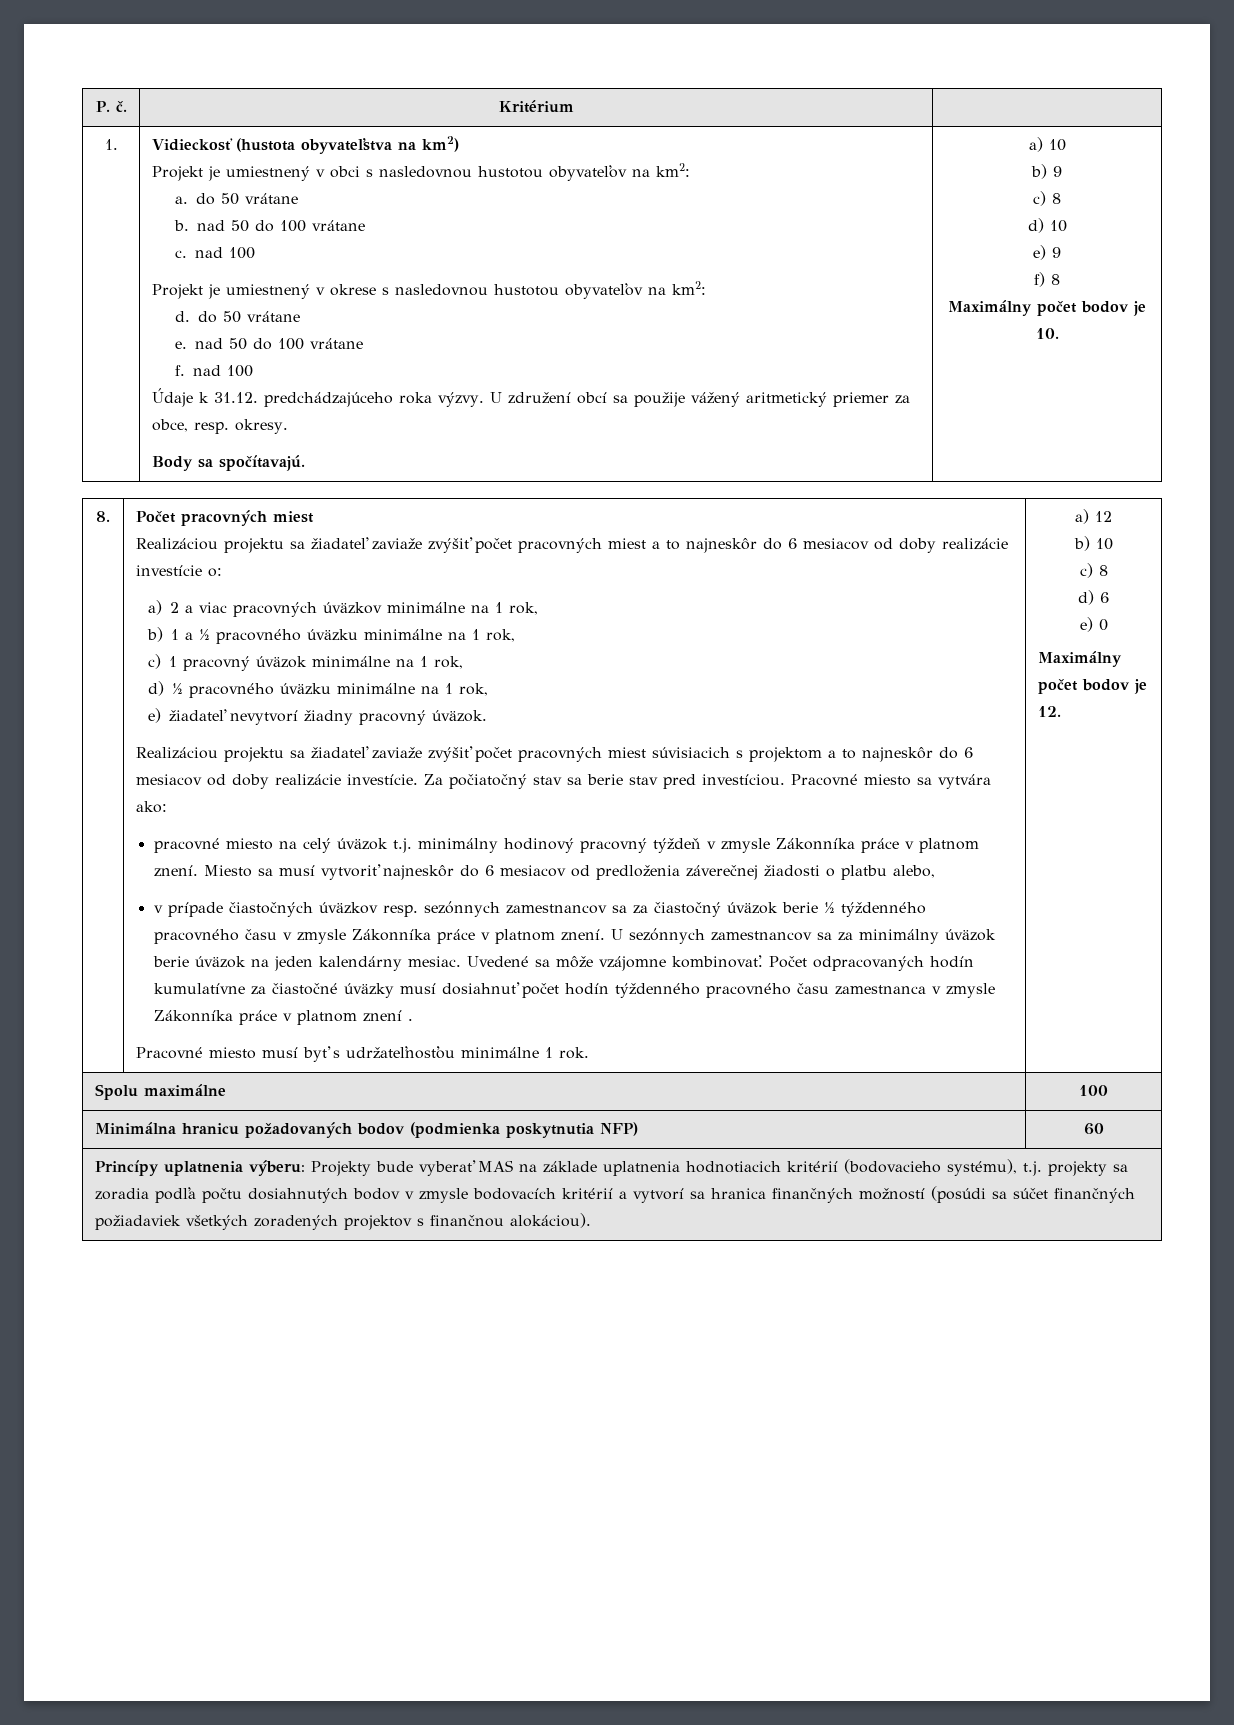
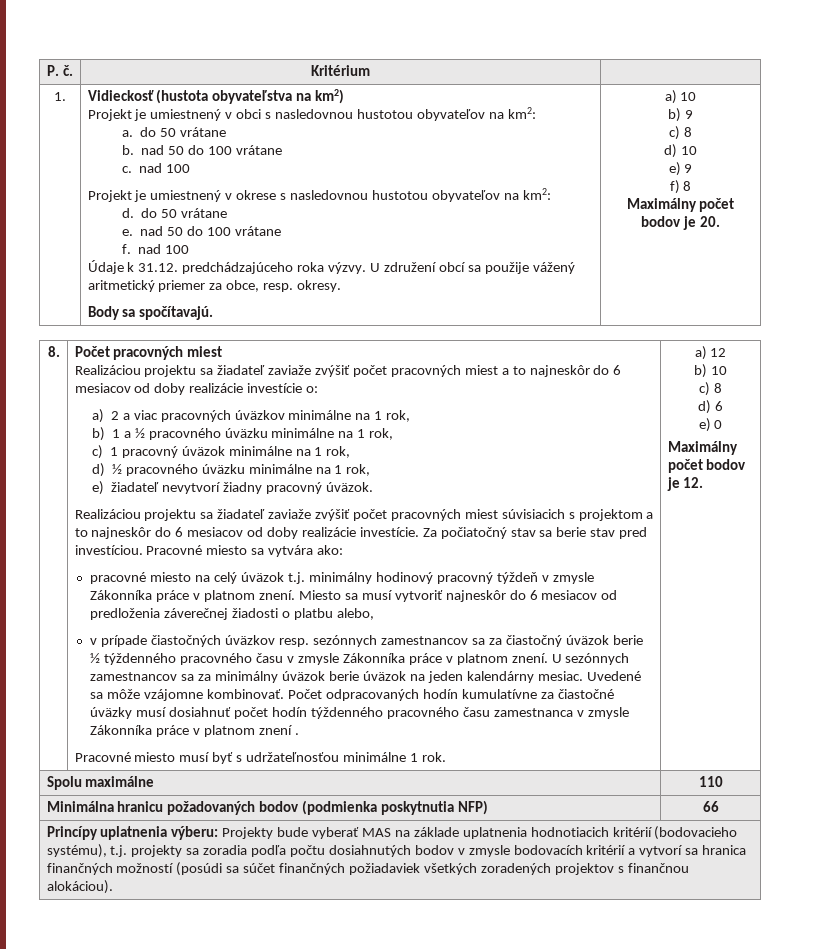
[1035,328,1059,339] 10. -> [699,216,720,227] 20.
[1079,1085,1108,1096] 100 -> [698,776,723,787] 110
[1083,1123,1104,1135] 60 -> [702,801,719,812] 66

